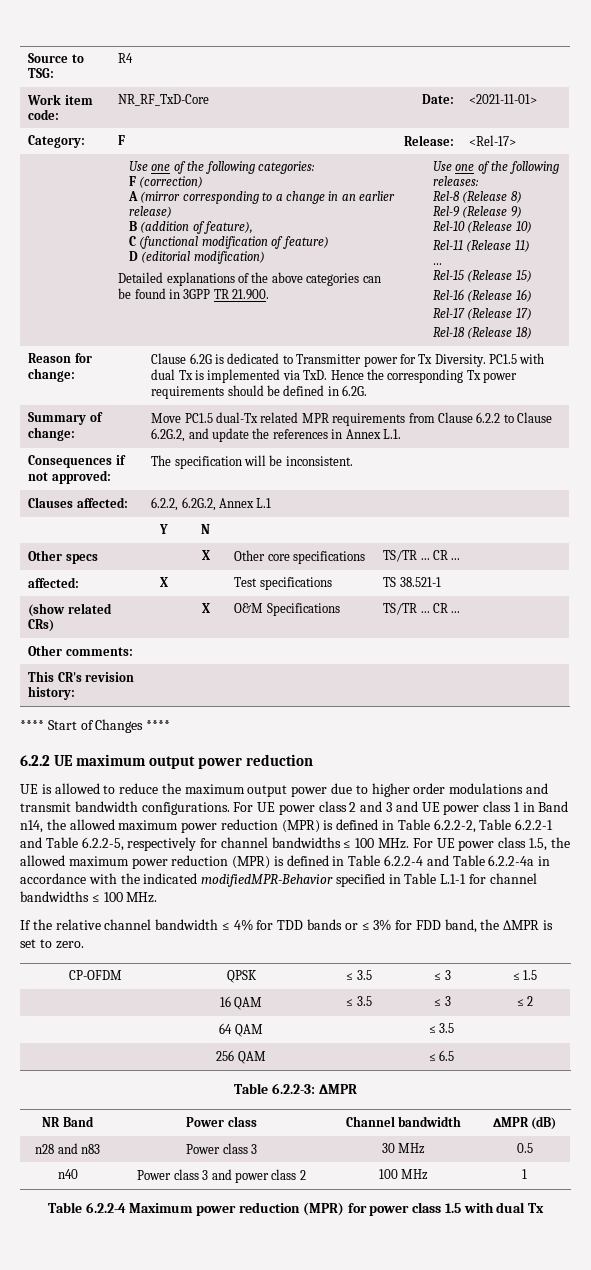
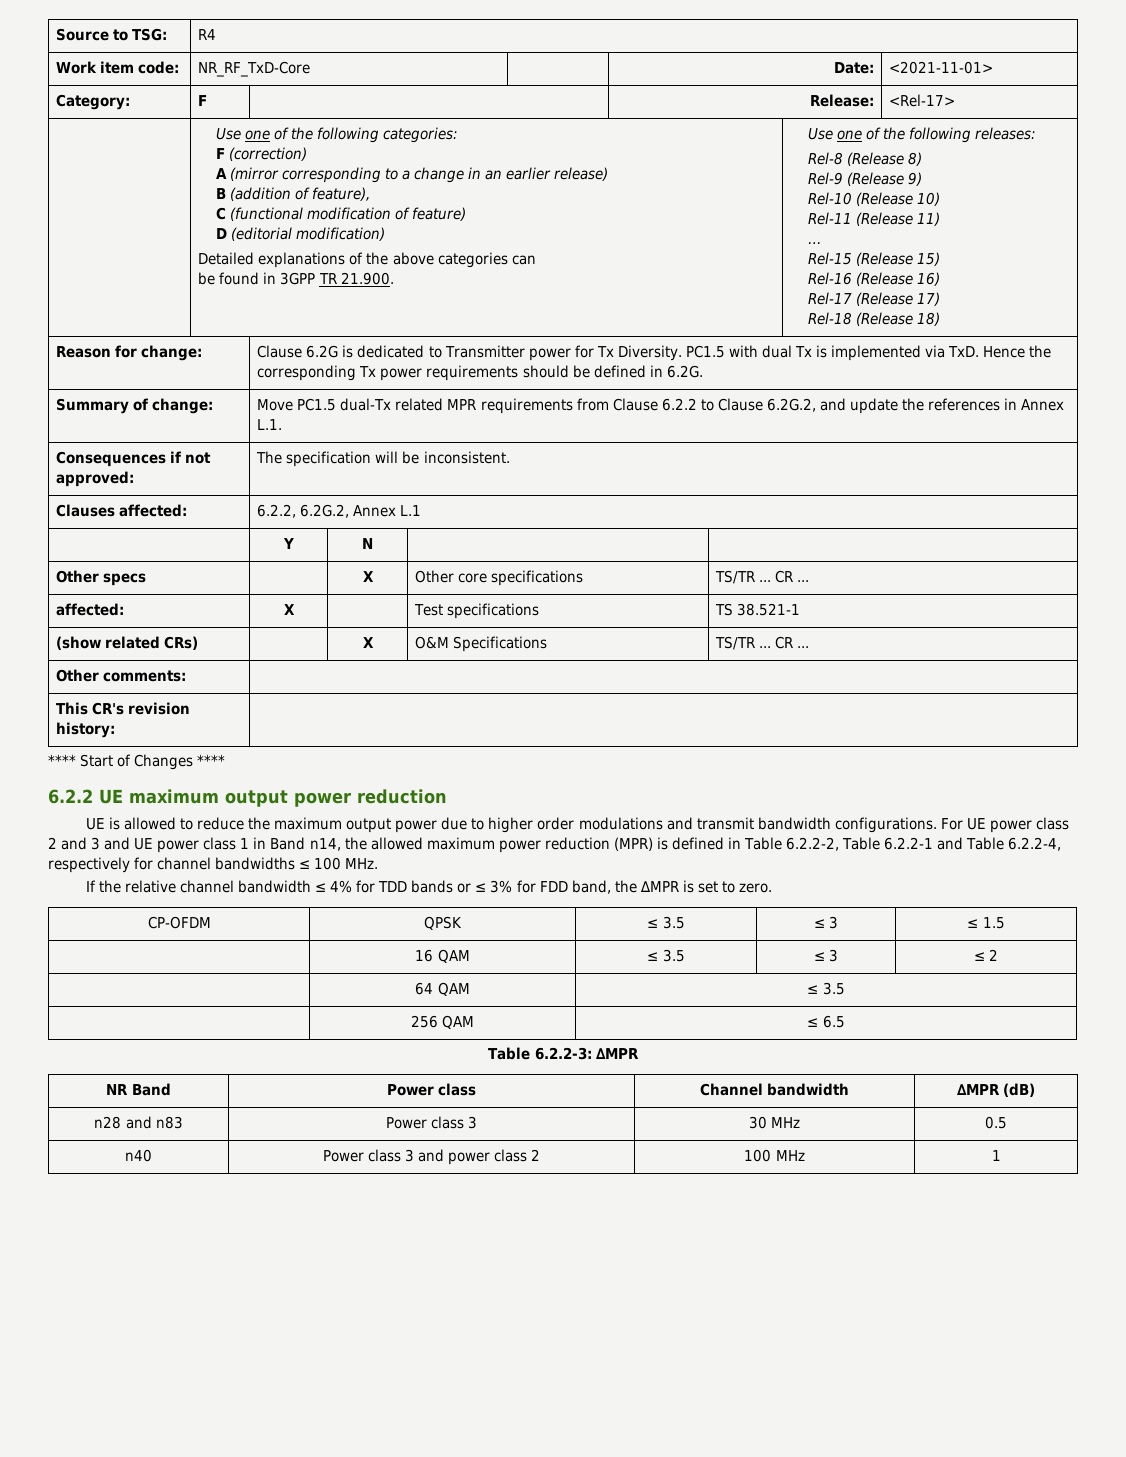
[81,837,124,851] 6.2.2-5, -> [1008,837,1062,851] 6.2.2-4,
[412,837,570,851] [20,855,551,869] [20,873,537,887] [20,891,158,903] For UE power class 1.5, the allowed maximum power reduction (MPR) is defined in Table 6.2.2-4 and Table 6.2.2-4a in accordance with the indicated modifiedMPR-Behavior specified in Table L.1-1 for channel bandwidths ≤ 100 MHz. -> (379, 863) none
[47,1202,545,1216] // Table 6.2.2-4 Maximum power reduction (MPR) for power class 1.5 with dual Tx -> (1001, 1155) none

